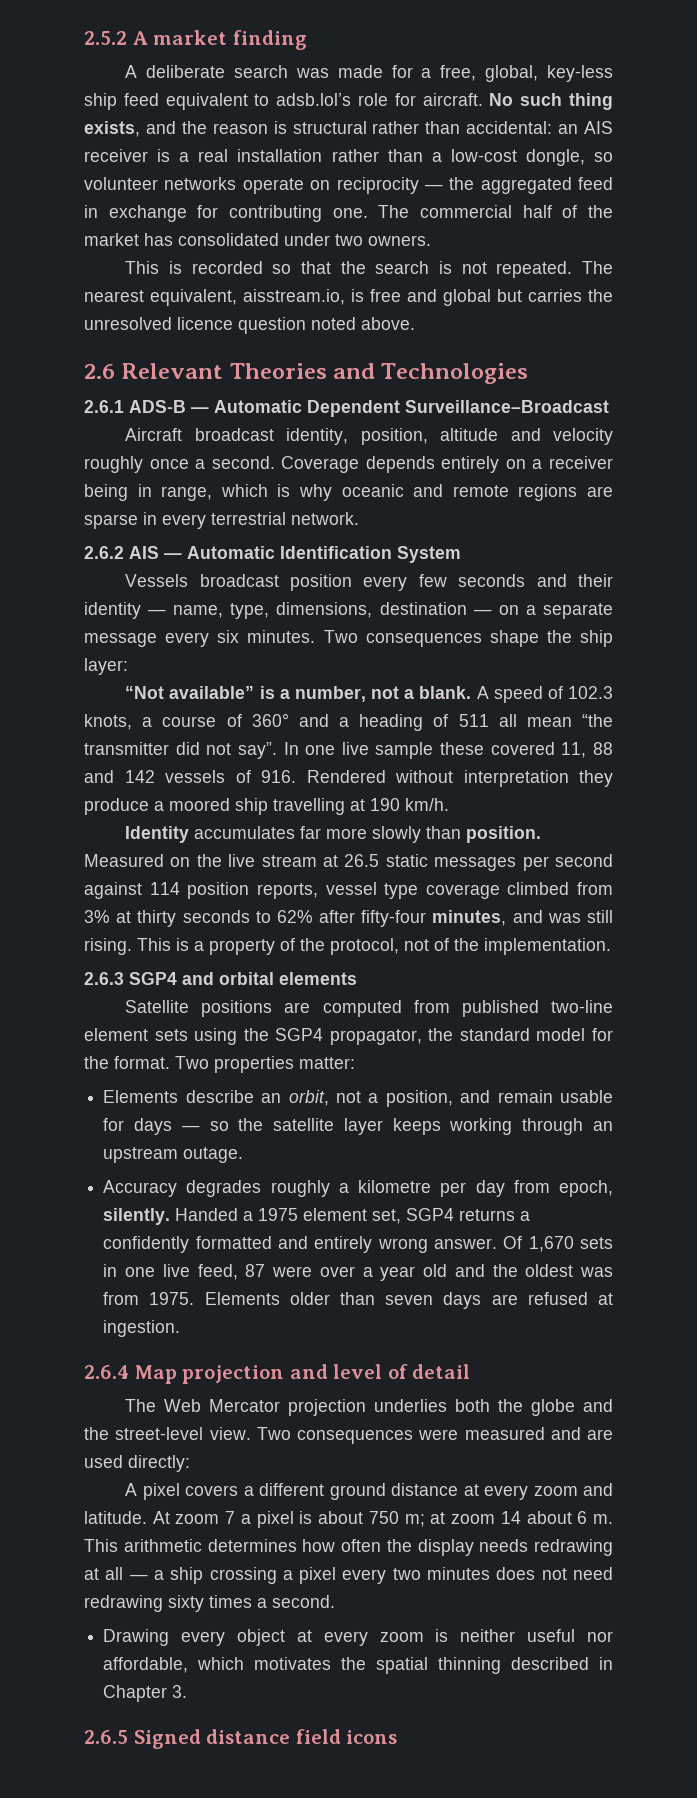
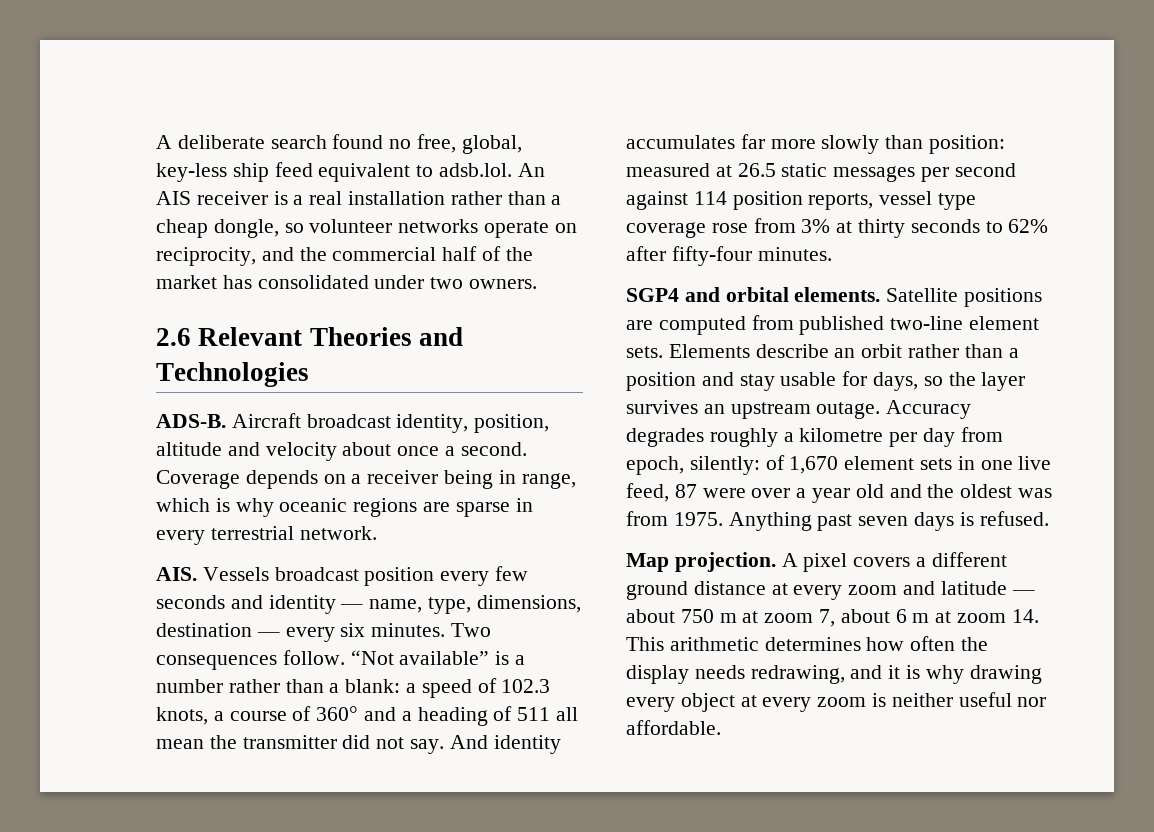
[84,30,307,50] [125,65,432,78] 2.5.2 A market finding // A deliberate search was made for a -> [156,134,412,149] A deliberate search found no
[276,93,614,110] [84,121,579,137] adsb.lol’s role for aircraft. No such thing exists, and the reason is structural rather than accidental: an -> [439,163,545,177] adsb.lol. An
[450,149,517,162] low-cost -> [156,219,208,238] cheap
[336,177,613,194] [84,205,410,222] reciprocity — the aggregated feed in exchange for contributing one. The -> [156,247,327,266] reciprocity, and the
[125,261,613,278] [84,289,613,306] [84,317,415,334] // This is recorded so that the search is not repeated. The nearest equivalent, aisstream.io, is free and global but carries the unresolved licence question noted above. -> (538, 284) none
[84,400,609,417] 2.6.1 ADS-B — Automatic Dependent Surveillance–Broadcast // -> [156,414,226,428] ADS-B.
[84,456,143,473] roughly -> [342,442,392,456] about
[441,456,500,473] entirely -> (318, 479) none
[413,484,509,497] and remote -> (348, 505) none
[84,546,461,563] 2.6.2 AIS — Automatic Identification System // -> [156,567,197,581] AIS.
[578,574,613,587] their -> (263, 602) none
[498,603,613,619] [84,633,157,647] on a separate message -> (280, 634) none
[489,630,613,647] [84,658,128,675] [125,686,489,702] shape the ship layer: // “Not available” is a number, not a blank. A -> [282,650,526,665] [156,679,417,693] follow. “Not available” is a number rather than a blank: a
[582,714,614,727] “the -> [209,735,237,749] the
[237,742,613,759] [84,770,613,787] [84,798,449,815] [125,826,190,843] say”. In one live sample these covered 11, 88 and 142 vessels of 916. Rendered without interpretation they produce a moored ship travelling at 190 km/h. // Identity -> [410,735,561,754] say. And identity
[466,826,542,843] [84,854,317,867] position. Measured on the live stream -> [929,135,1006,154] [626,163,710,177] position: measured
[507,882,570,895] climbed -> [711,223,748,233] rose
[432,910,613,926] [84,938,611,955] [84,972,124,985] minutes, and was still rising. This is a property of the protocol, not of the implementation. // 2.6.3 -> [757,247,832,261] minutes. //
[279,972,357,985] elements // -> [794,287,881,302] elements.
[154,1028,613,1045] [84,1056,355,1073] [103,1090,613,1107] [103,1118,584,1135] sets using the SGP4 propagator, the standard model for the format. Two properties matter: // Elements describe an orbit, not a position, and remain usable for days — so the satellite layer keeps working through -> [626,344,1019,358] [626,371,1026,391] [626,400,698,414] sets. Elements describe an orbit rather than a position and stay usable for days, so the layer survives
(244, 1155) // -> (881, 410) none
[103,1208,531,1225] [103,1236,574,1253] silently. Handed a 1975 element set, SGP4 returns a confidently formatted and entirely wrong answer. Of 1,670 -> [689,455,915,475] silently: of 1,670 element
[204,1292,613,1309] [103,1320,181,1337] [84,1364,471,1384] [125,1399,613,1416] [84,1427,613,1444] [84,1455,190,1472] Elements older than seven days are refused at ingestion. // 2.6.4 Map projection and level of detail // The Web Mercator projection underlies both the globe and the street-level view. Two consequences were measured and are used directly: // -> [728,511,1049,531] [626,552,776,572] Anything past seven days is refused. // Map projection.
[84,1511,313,1528] latitude. At zoom 7 a pixel is -> [940,581,1035,595] latitude —
[404,1511,521,1527] m; at zoom 14 -> [719,609,836,627] m at zoom 7,
[593,1514,613,1524] m. -> [912,609,1039,623] m at zoom 14.
[534,1539,613,1556] [84,1567,614,1584] [84,1595,335,1612] [103,1629,170,1646] redrawing at all — a ship crossing a pixel every two minutes does not need redrawing sixty times a second. // Drawing -> [750,665,1042,684] redrawing, and it is why drawing
[103,1657,613,1674] [103,1685,188,1702] [84,1729,398,1749] affordable, which motivates the spatial thinning described in Chapter 3. // 2.6.5 Signed distance field icons -> [626,720,721,735] affordable.

